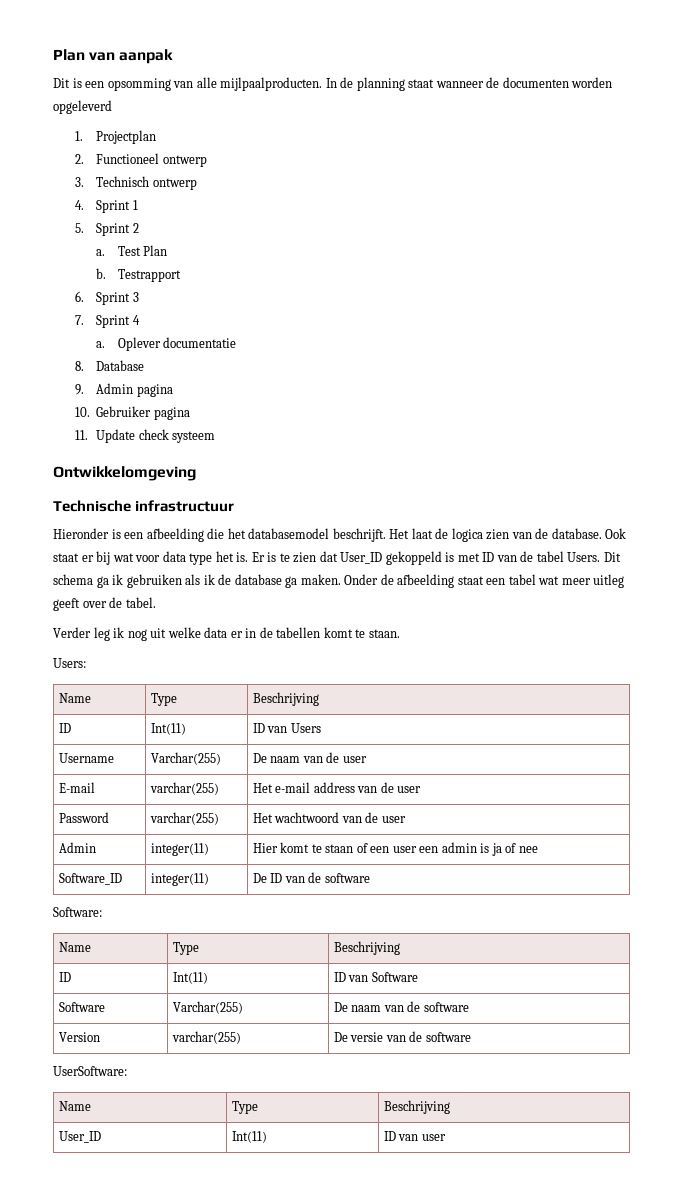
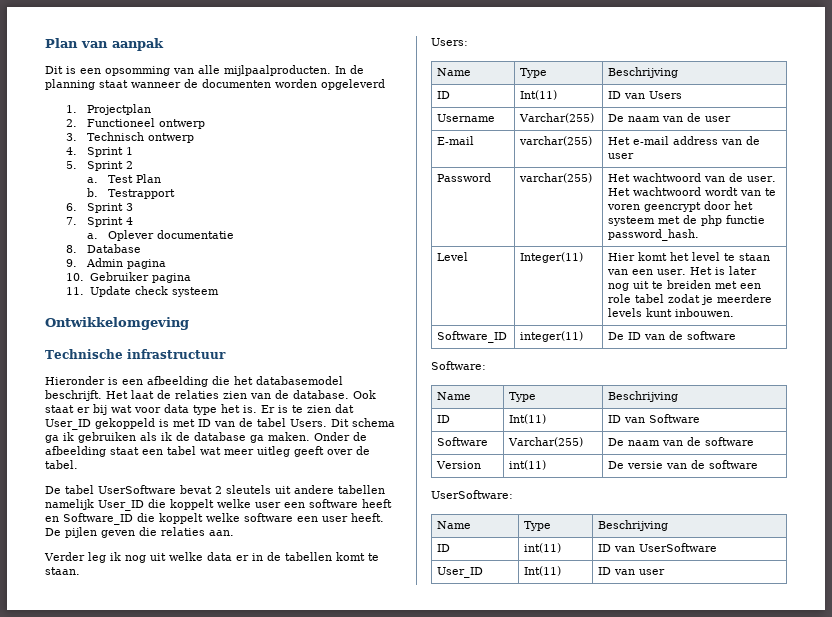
[451,528,483,542] logica -> [175,390,219,399] relaties
(156, 602) none -> [45,485,385,494] [45,499,392,511] [45,513,384,525] [45,527,234,538] // De tabel UserSoftware bevat 2 sleutels uit andere tabellen namelijk User_ID die koppelt welke user een software heeft en Software_ID die koppelt welke software een user heeft. De pijlen geven die relaties aan.
[381,816,406,823] [58,842,96,853] [150,843,209,856] [252,842,538,856] user // Admin | integer(11) | Hier komt te staan of een user een admin is ja of nee -> [747,176,777,182] [608,187,777,196] [607,201,754,212] [608,215,766,226] [608,229,700,241] [437,252,469,261] [520,252,584,263] [608,252,771,261] [607,266,758,275] [608,280,762,291] [608,294,773,305] [608,308,735,317] user. Het wachtwoord wordt van te voren geencrypt door het systeem met de php functie password_hash. // Level | Integer(11) | Hier komt het level te staan van een user. Het is later nog uit te breiden met een role tabel zodat je meerdere levels kunt inbouwen.
[171,1031,241,1044] varchar(255) -> [509,460,547,470] int(11)
(450, 1107) none -> [437,544,451,552] [524,543,562,553] [598,543,718,552] // ID | int(11) | ID van UserSoftware

